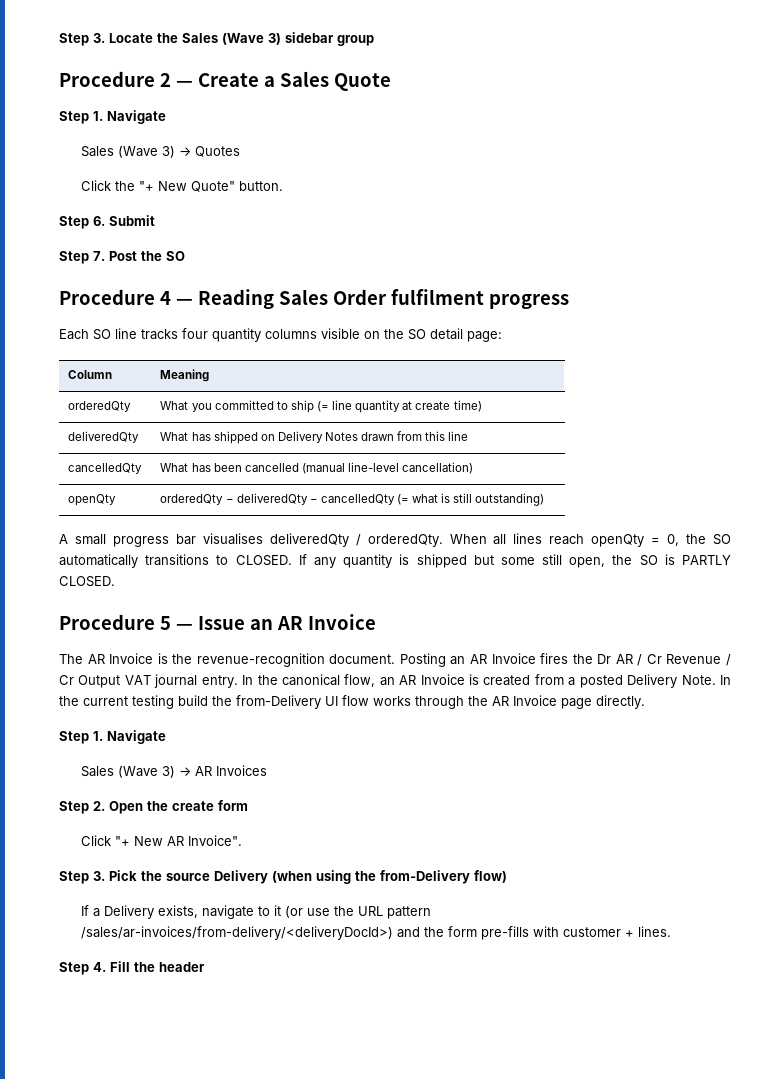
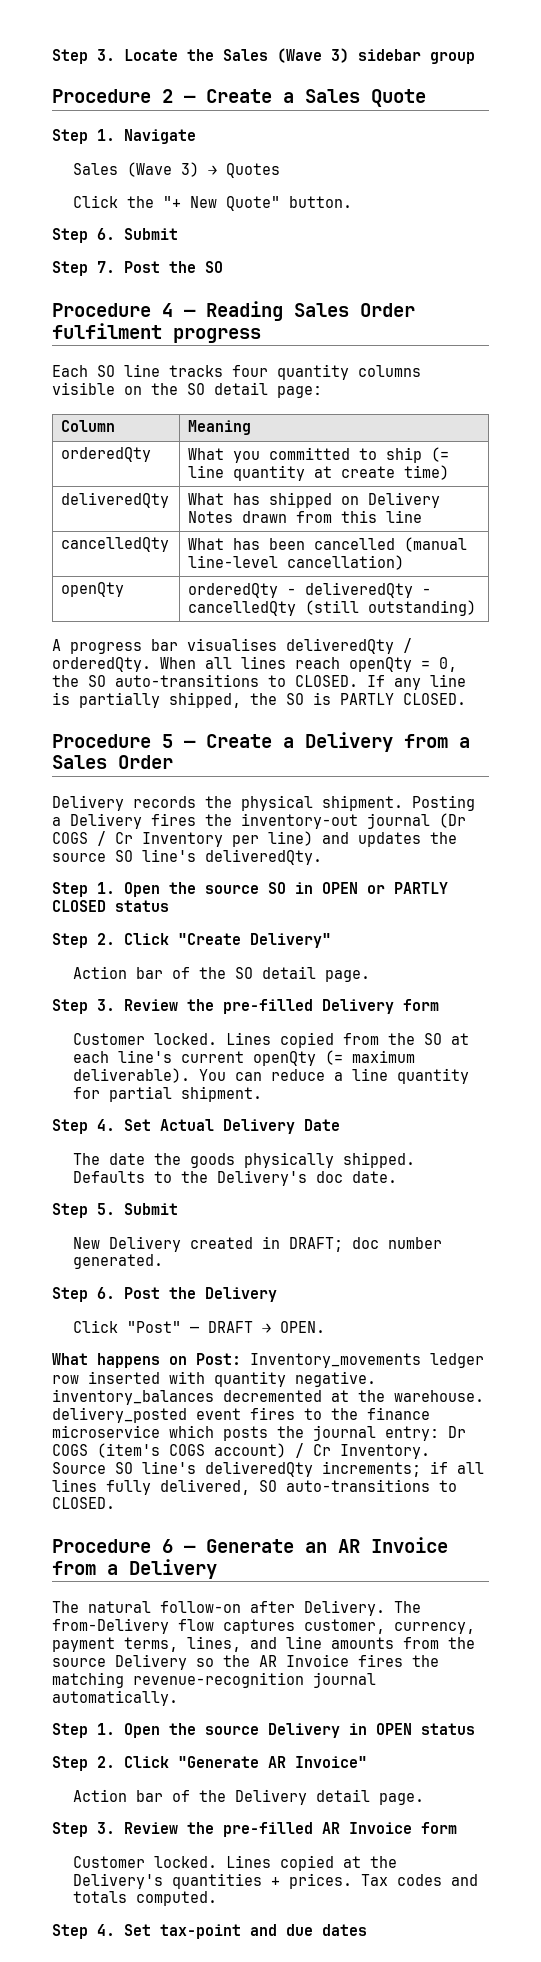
[396,493,473,505] (= what is still -> [305,600,360,615] (still
[74,534,106,545] small -> (61, 645) none
[59,554,210,568] automatically transitions -> [115,674,259,687] auto-transitions
[343,554,606,568] quantity is shipped but some still open, -> [430,674,466,687] [52,692,241,708] line is partially shipped,
[197,614,376,630] [59,653,731,667] [59,674,732,688] [59,695,645,709] [59,730,166,744] [81,765,268,778] [59,800,248,814] [81,835,243,846] [59,870,507,884] [81,905,432,919] [81,926,672,940] [59,961,205,975] Issue an AR Invoice // The AR Invoice is the revenue-recognition document. Posting an AR Invoice fires the Dr AR / Cr Revenue / Cr Output VAT journal entry. In the canonical flow, an AR Invoice is created from a posted Delivery Note. In the current testing build the from-Delivery UI flow works through the AR Invoice page directly. // Step 1. Navigate // Sales (Wave 3) → AR Invoices // Step 2. Open the create form // Click "+ New AR Invoice". // Step 3. Pick the source Delivery (when using the from-Delivery flow) // If a Delivery exists, navigate to it (or use the URL pattern /sales/ar-invoices/from-delivery/<deliveryDocId>) and the form pre-fills with customer + lines. // Step 4. Fill the header -> [206,732,470,752] [52,755,173,769] [52,795,475,811] [52,813,466,829] [52,831,457,847] [52,849,322,865] [52,882,448,897] [52,900,169,912] [52,933,331,948] [72,966,370,982] [52,999,439,1014] [72,1032,469,1048] [72,1050,415,1066] [72,1068,469,1084] [72,1086,262,1102] [52,1119,340,1134] [72,1152,415,1168] [72,1170,397,1186] [52,1203,178,1218] [72,1236,442,1252] [72,1254,163,1269] [52,1287,277,1302] [72,1320,325,1333] [52,1353,484,1368] [52,1371,376,1387] [52,1389,484,1405] [52,1407,430,1423] [52,1425,466,1441] [52,1443,430,1459] [52,1461,484,1477] [52,1479,457,1495] [52,1497,115,1509] [52,1537,448,1553] [52,1559,217,1579] [52,1600,421,1616] [52,1618,475,1634] [52,1636,475,1652] [52,1654,439,1670] [52,1672,376,1688] [52,1690,178,1706] [52,1723,475,1738] [52,1756,367,1771] [72,1789,424,1805] [52,1822,457,1837] [72,1855,397,1871] [72,1873,478,1889] [72,1891,217,1906] [52,1924,367,1939] Create a Delivery from a Sales Order // Delivery records the physical shipment. Posting a Delivery fires the inventory-out journal (Dr COGS / Cr Inventory per line) and updates the source SO line's deliveredQty. // Step 1. Open the source SO in OPEN or PARTLY CLOSED status // Step 2. Click "Create Delivery" // Action bar of the SO detail page. // Step 3. Review the pre-filled Delivery form // Customer locked. Lines copied from the SO at each line's current openQty (= maximum deliverable). You can reduce a line quantity for partial shipment. // Step 4. Set Actual Delivery Date // The date the goods physically shipped. Defaults to the Delivery's doc date. // Step 5. Submit // New Delivery created in DRAFT; doc number generated. // Step 6. Post the Delivery // Click "Post" — DRAFT → OPEN. // What happens on Post: Inventory_movements ledger row inserted with quantity negative. inventory_balances decremented at the warehouse. delivery_posted event fires to the finance microservice which posts the journal entry: Dr COGS (item's COGS account) / Cr Inventory. Source SO line's deliveredQty increments; if all lines fully delivered, SO auto-transitions to CLOSED. // Procedure 6 — Generate an AR Invoice from a Delivery // The natural follow-on after Delivery. The from-Delivery flow captures customer, currency, payment terms, lines, and line amounts from the source Delivery so the AR Invoice fires the matching revenue-recognition journal automatically. // Step 1. Open the source Delivery in OPEN status // Step 2. Click "Generate AR Invoice" // Action bar of the Delivery detail page. // Step 3. Review the pre-filled AR Invoice form // Customer locked. Lines copied at the Delivery's quantities + prices. Tax codes and totals computed. // Step 4. Set tax-point and due dates

